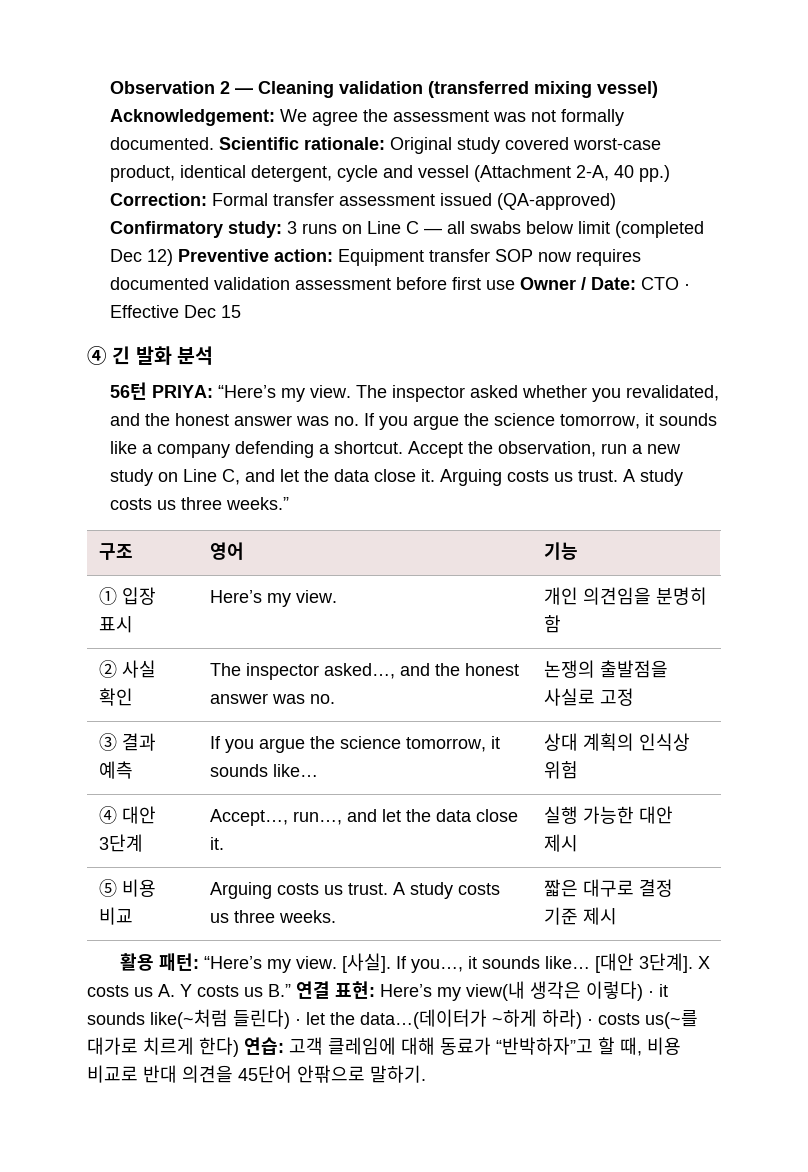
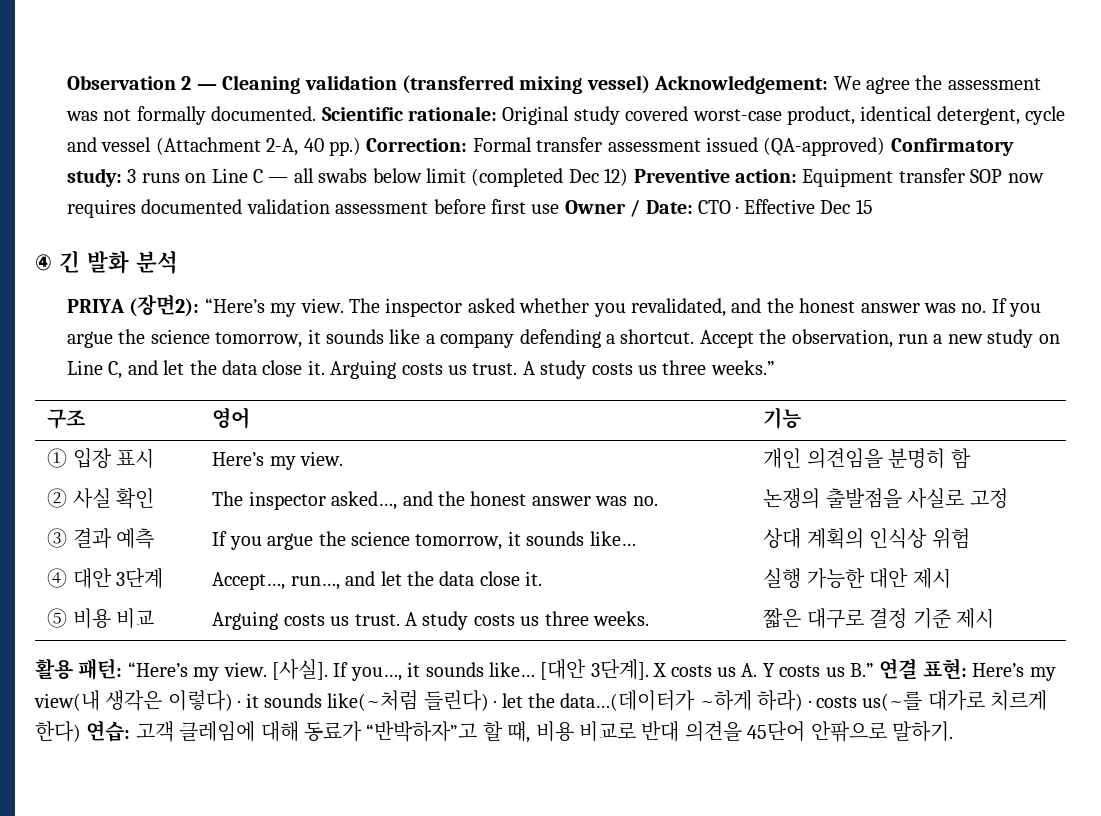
[109,382,213,400] 56턴 PRIYA: -> [67,294,200,317] PRIYA (장면2):

